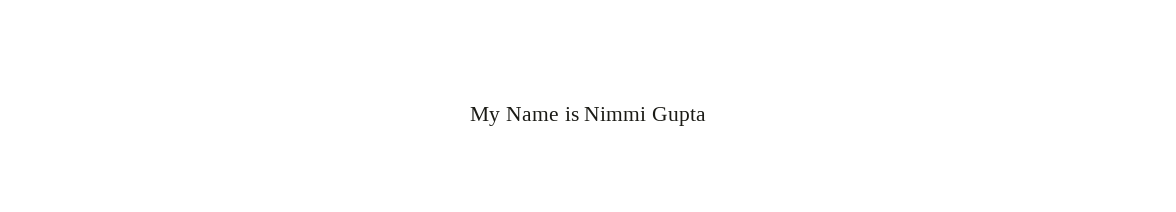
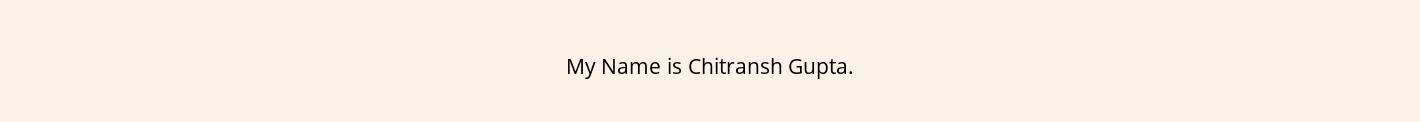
[584,107,707,126] Nimmi Gupta -> [687,57,855,79] Chitransh Gupta.

